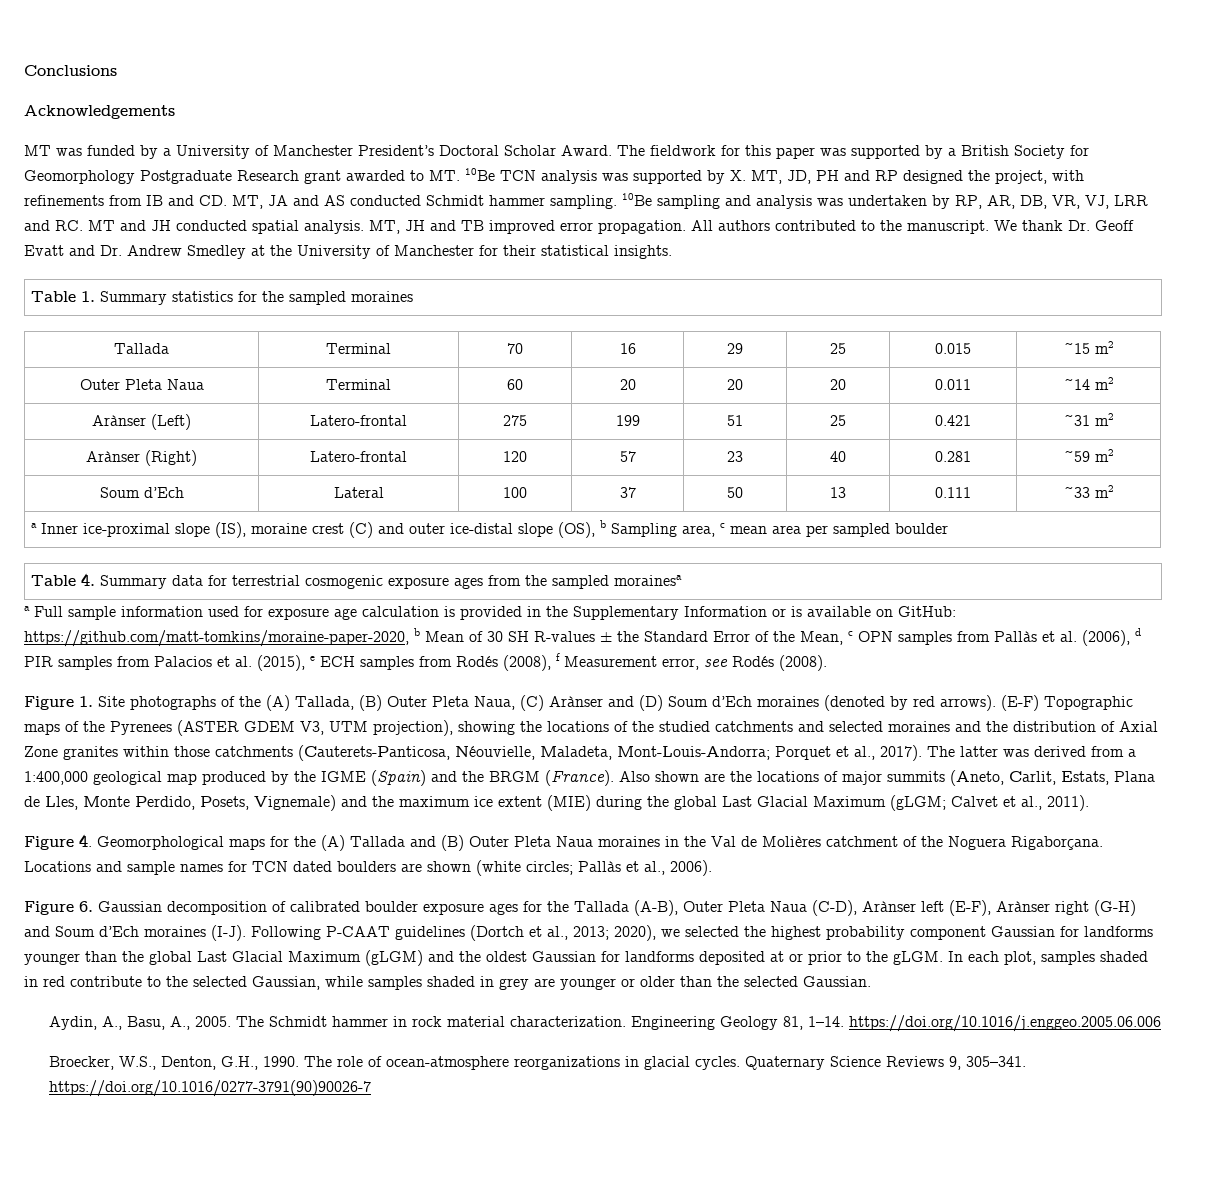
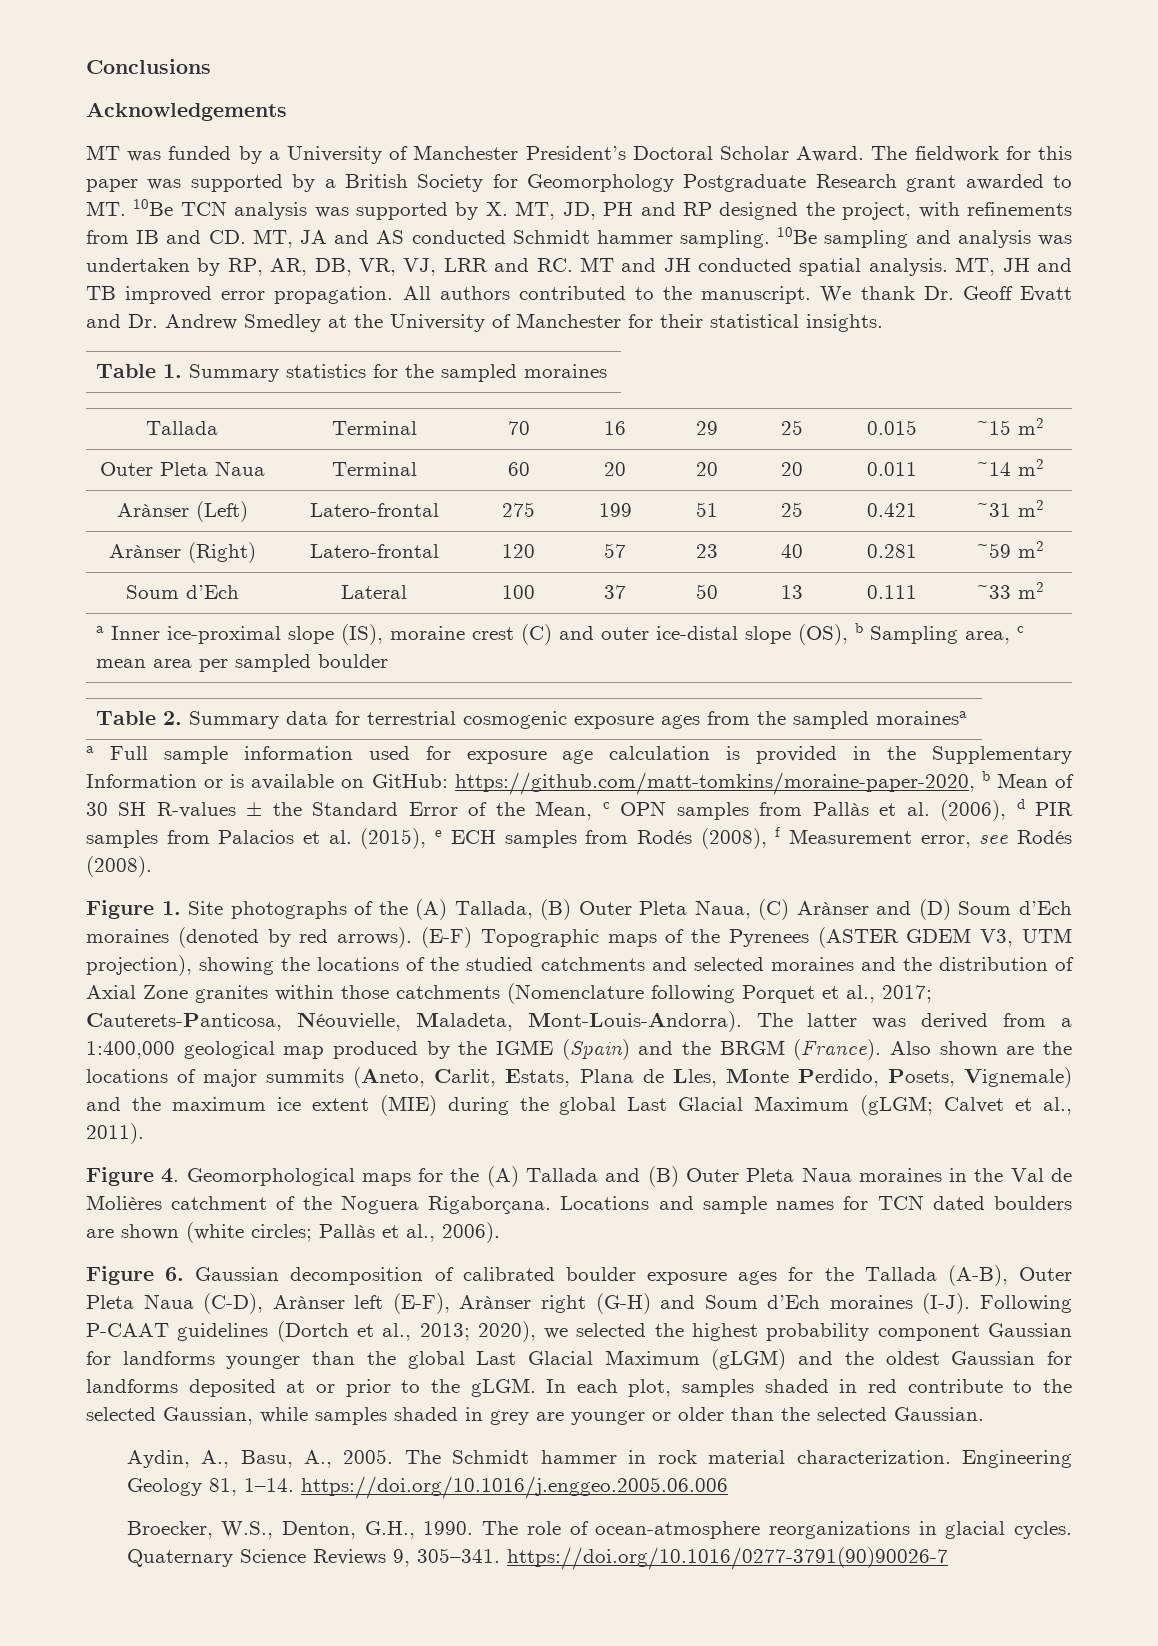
[81,573,96,586] 4. -> [163,711,183,725] 2.
[298,745,922,761] (Cauterets-Panticosa, Néouvielle, Maladeta, Mont-Louis-Andorra; Porquet et al., 2017). -> [507,983,932,1004] [86,1011,742,1032] (Nomenclature following Porquet et al., 2017; Cauterets-Panticosa, Néouvielle, Maladeta, Mont-Louis-Andorra).

